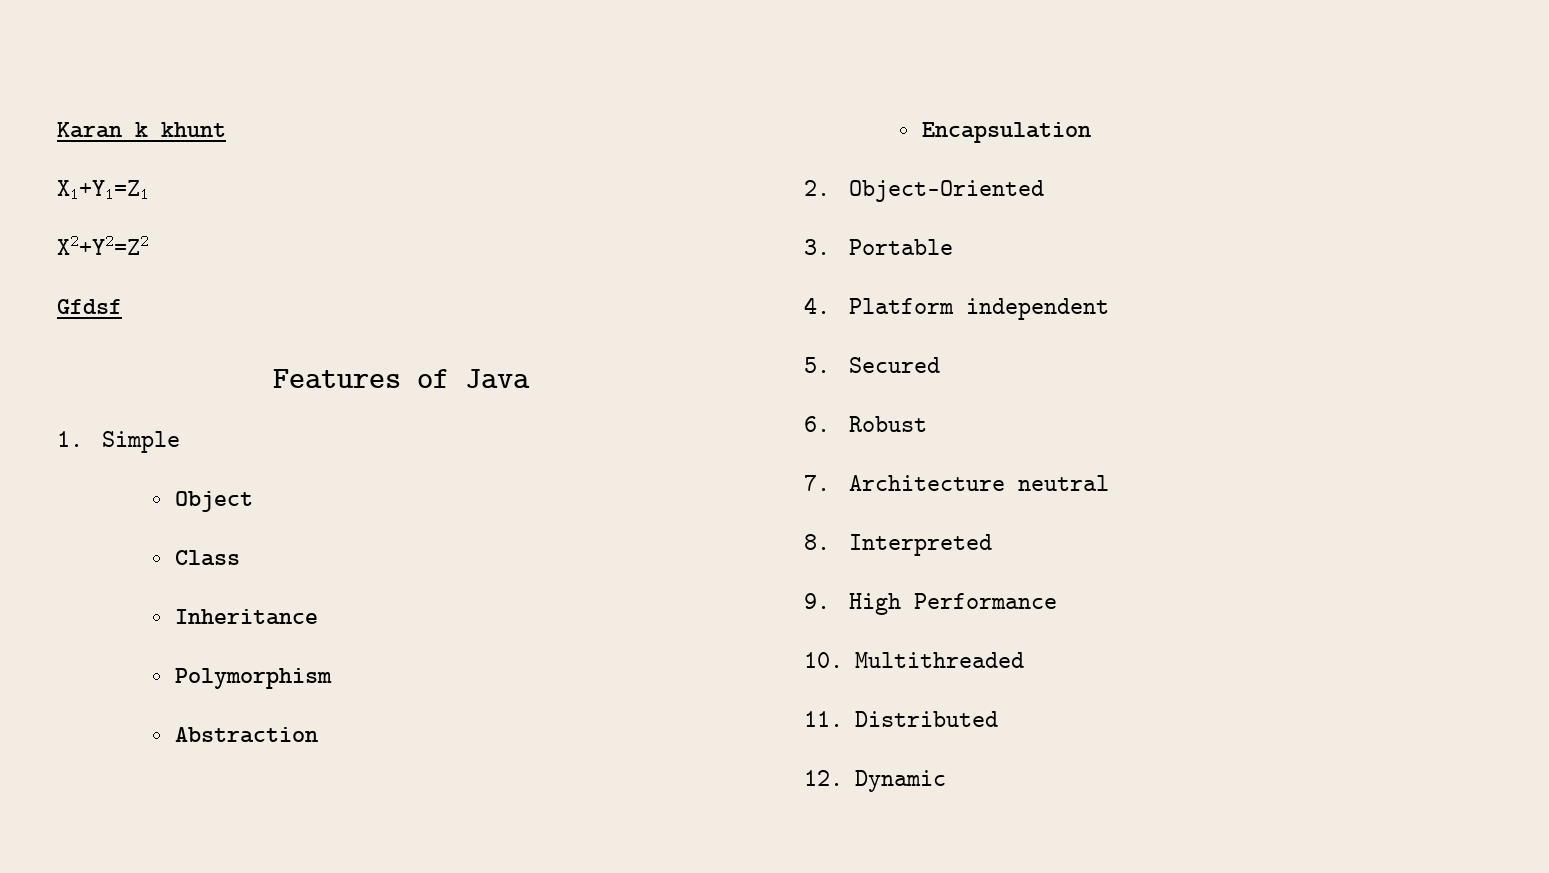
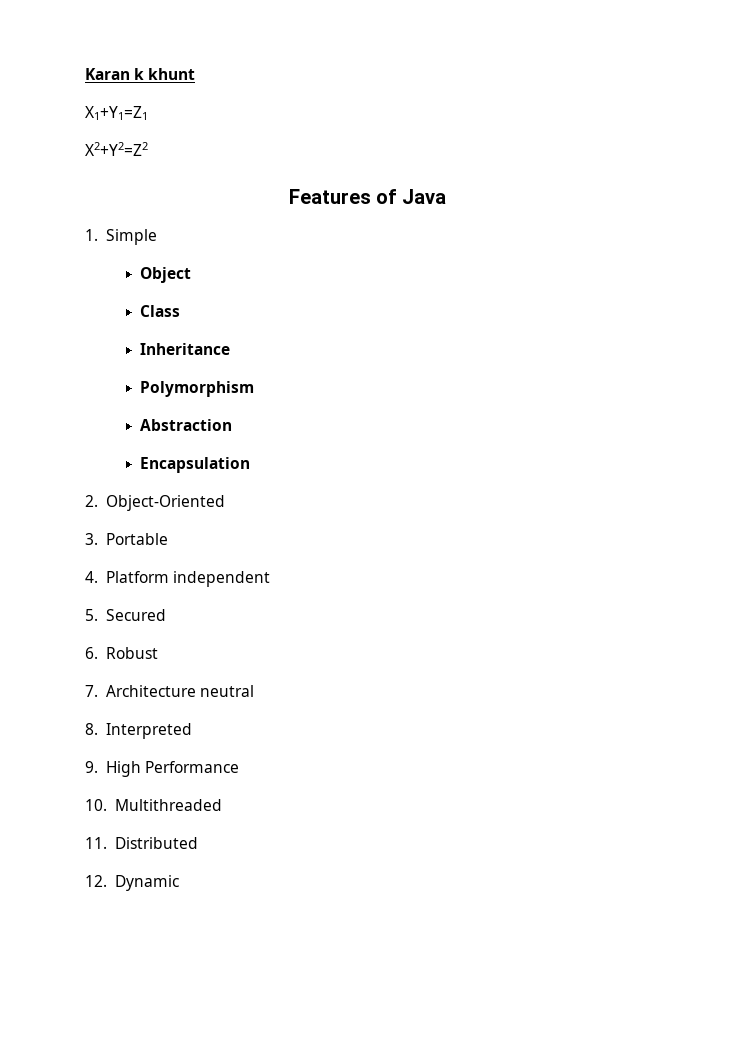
[57,299,122,314] // Gfdsf -> (148, 149) none

